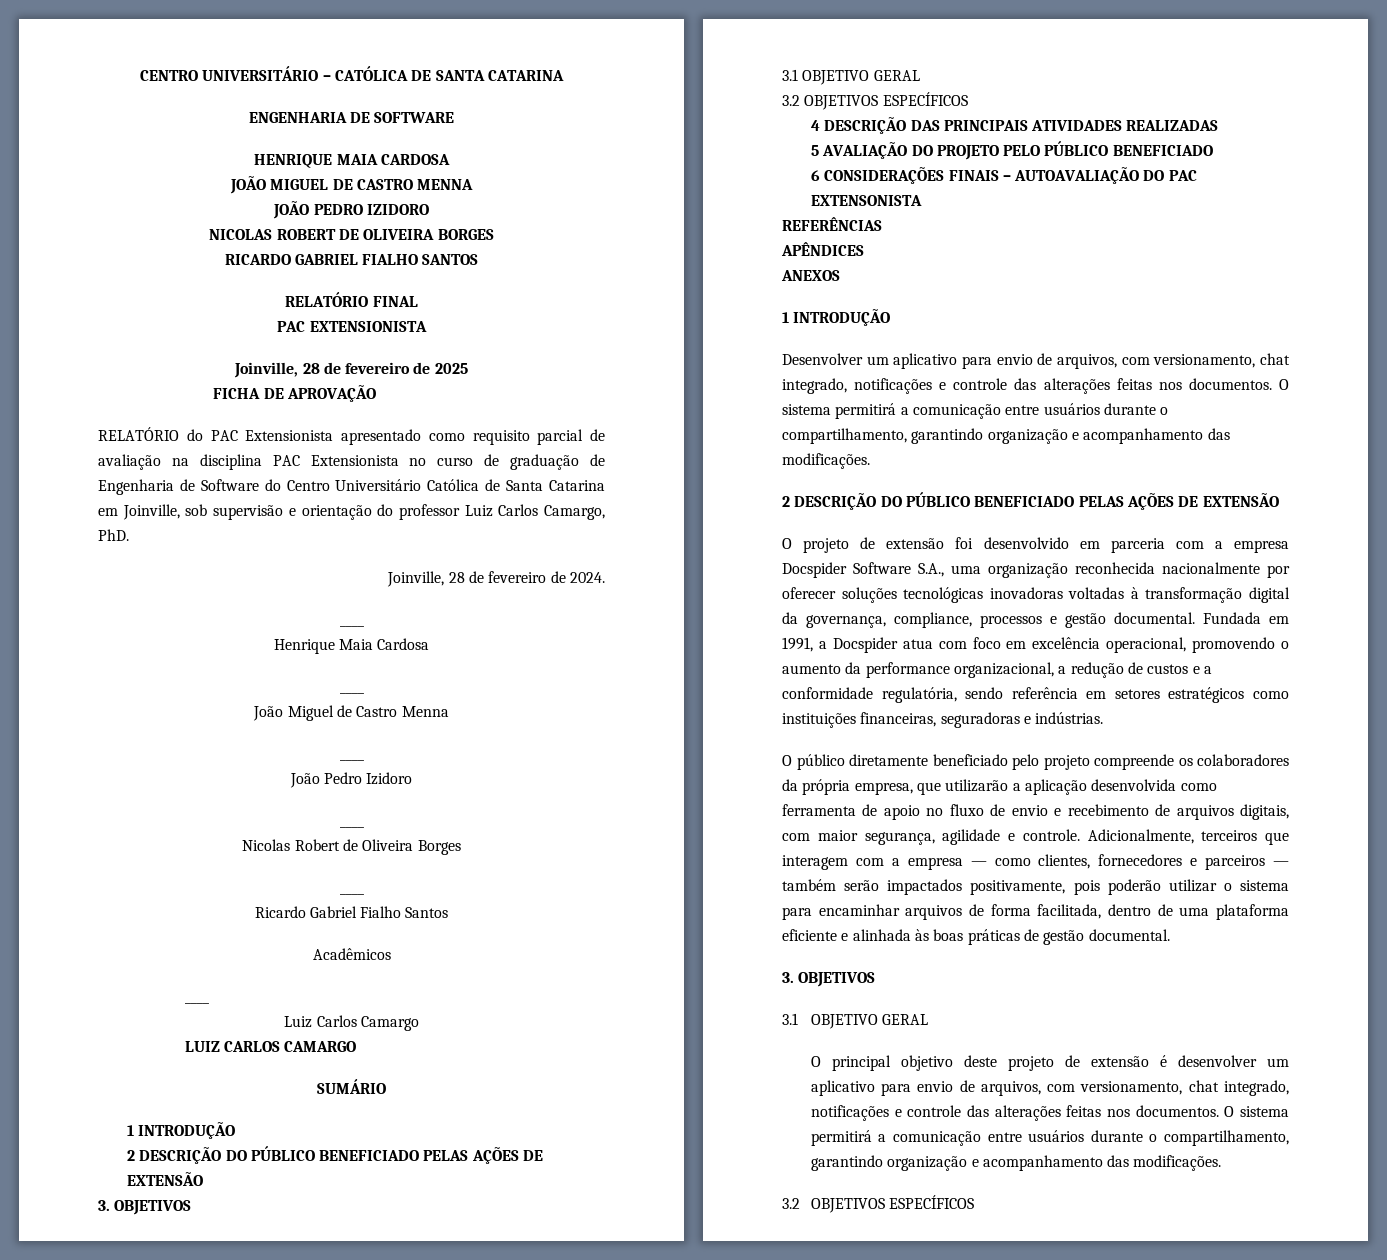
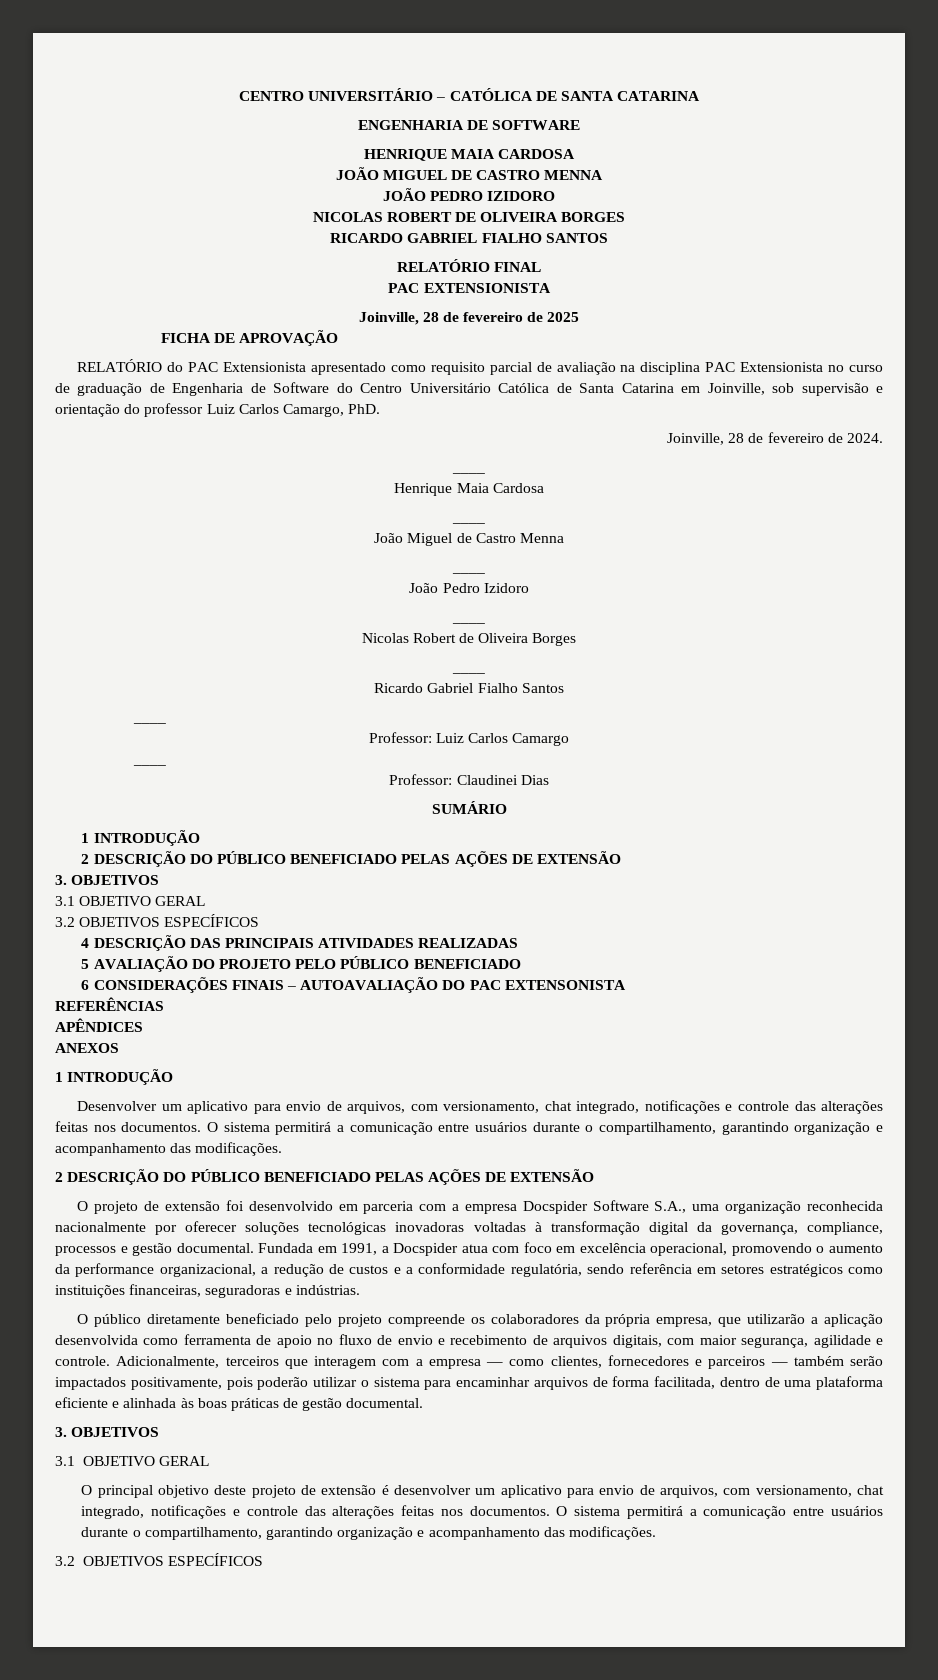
[312,948,391,960] [184,1002,209,1004] // Acadêmicos // ____ // -> [133,722,167,724] [368,732,432,743] // ____ // Professor:
[184,1041,357,1052] LUIZ CARLOS CAMARGO -> [133,764,167,766] [389,774,549,785] ____ // Professor: Claudinei Dias

